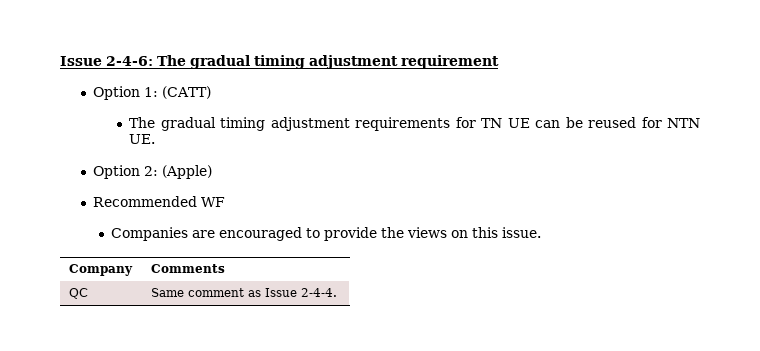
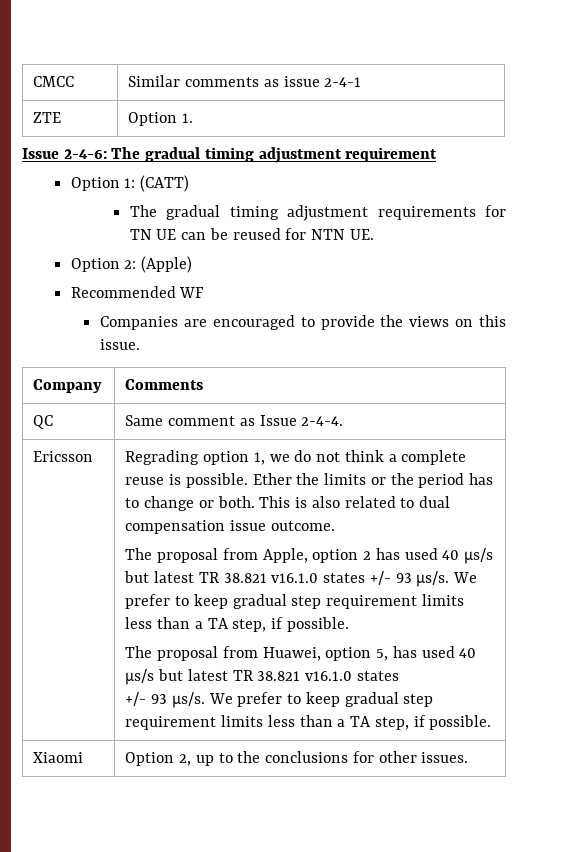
(60, 61) none -> [33,76,75,87] [128,75,362,87] [33,112,62,123] [128,112,194,126] CMCC | Similar comments as issue 2-4-1 // ZTE | Option 1. //
(338, 292) none -> [33,451,94,462] [125,450,467,465] [125,473,493,488] [125,496,450,511] [125,520,335,534] [125,548,493,564] [124,571,477,587] [125,594,464,609] [125,617,349,632] [125,646,477,661] [125,669,399,685] [125,692,434,708] [125,715,492,730] [33,752,84,763] [125,751,469,766] // Ericsson | Regrading option 1, we do not think a complete reuse is possible. Ether the limits or the period has to change or both. This is also related to dual compensation issue outcome. // The proposal from Apple, option 2 has used 40 µs/s but latest TR 38.821 v16.1.0 states +/- 93 µs/s. We prefer to keep gradual step requirement limits less than a TA step, if possible. // The proposal from Huawei, option 5, has used 40 µs/s but latest TR 38.821 v16.1.0 states // +/- 93 µs/s. We prefer to keep gradual step requirement limits less than a TA step, if possible. // Xiaomi | Option 2, up to the conclusions for other issues.

